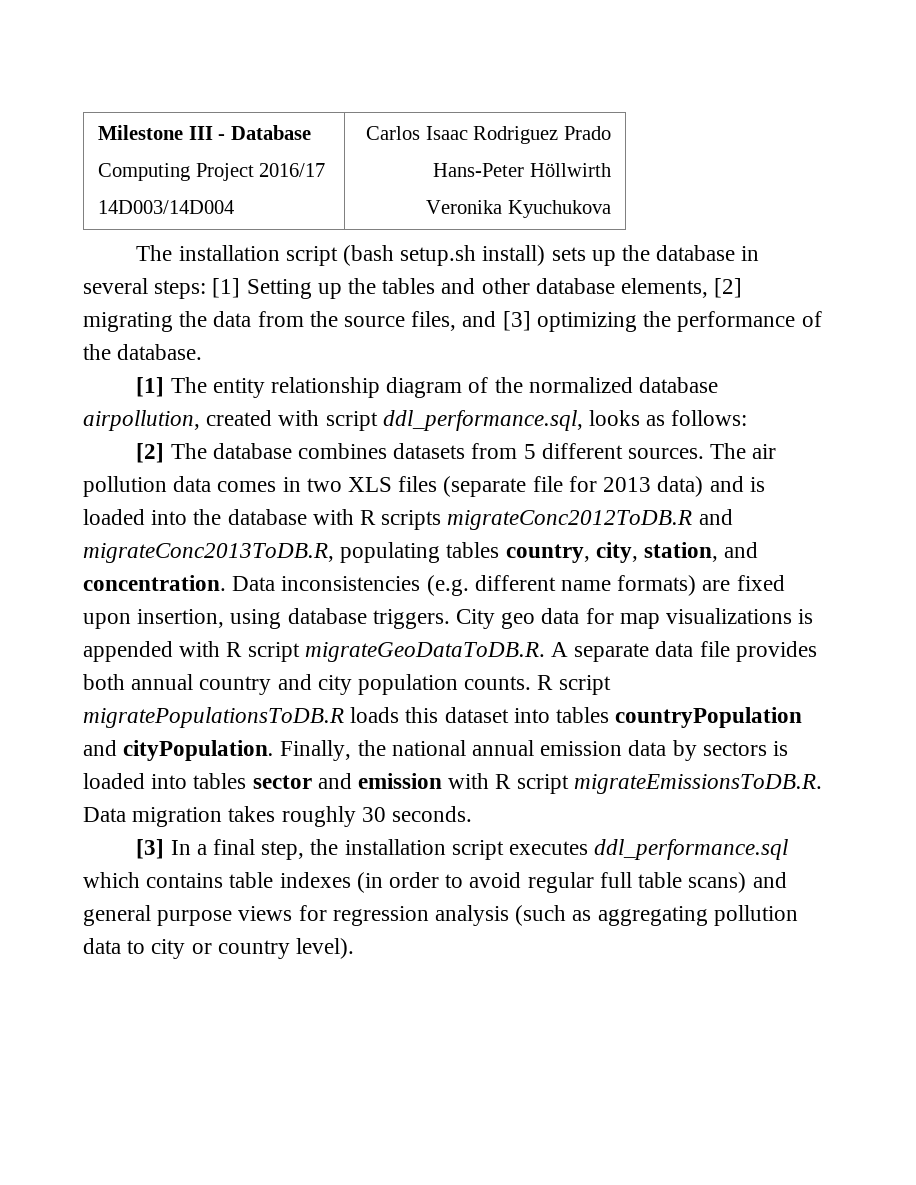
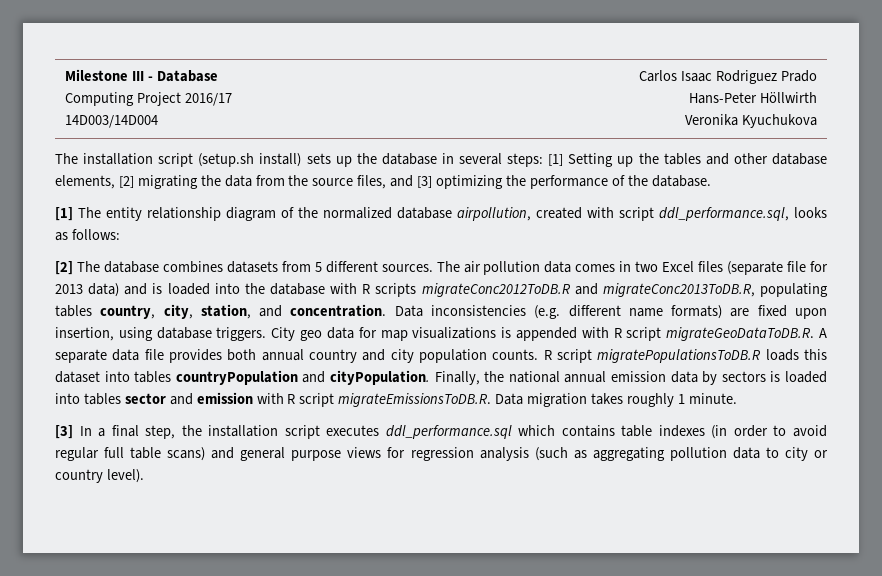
[343,245,477,266] (bash setup.sh -> [198,153,255,167] (setup.sh
[348,477,393,492] XLS -> [662,261,695,272] Excel
[361,806,473,822] 30 seconds. -> [677,393,737,404] 1 minute.

